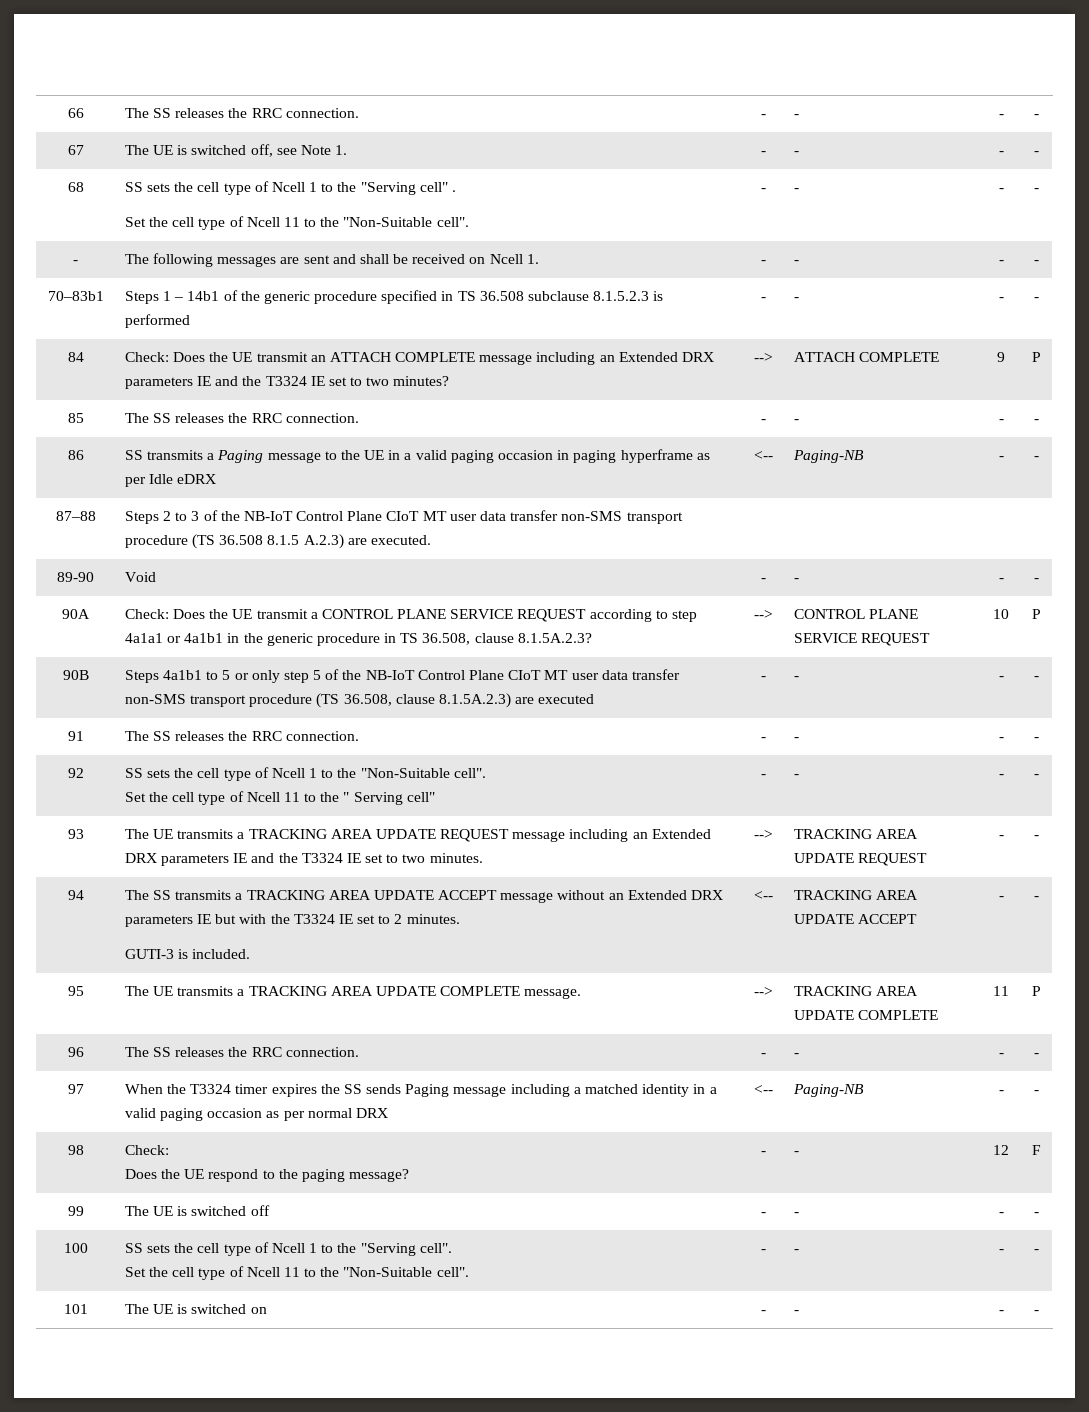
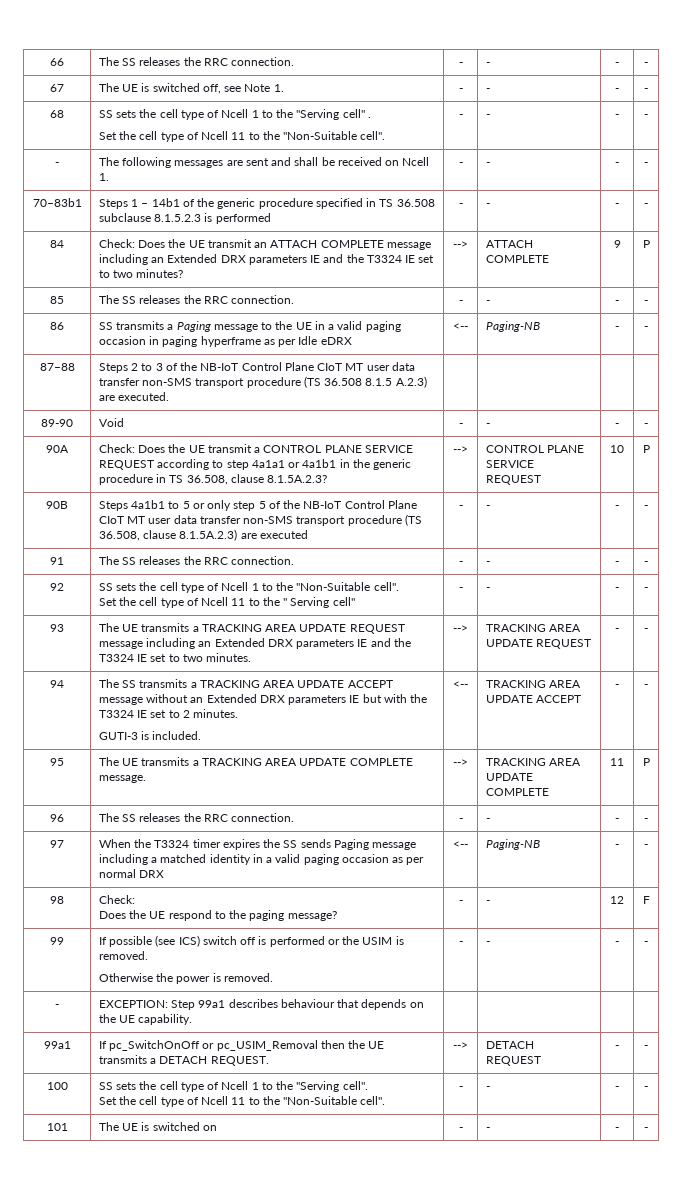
[124,1205,270,1216] [760,1212,766,1216] [793,1212,799,1216] The UE is switched off | - | - -> [98,935,404,947] [98,951,148,960] [98,973,273,984] [458,941,463,945] [485,941,490,945] [615,941,619,945] [644,941,648,945] [55,1004,59,1008] [98,999,424,1010] [98,1014,193,1025] [43,1041,71,1049] [98,1040,385,1051] [98,1055,269,1066] [453,1042,468,1049] [485,1041,534,1049] [485,1056,541,1066] If possible (see ICS) switch off is performed or the USIM is removed. // Otherwise the power is removed. | - | - | - | - // - | EXCEPTION: Step 99a1 describes behaviour that depends on the UE capability. | | | | // 99a1 | If pc_SwitchOnOff or pc_USIM_Removal then the UE transmits a DETACH REQUEST. | --> | DETACH REQUEST

